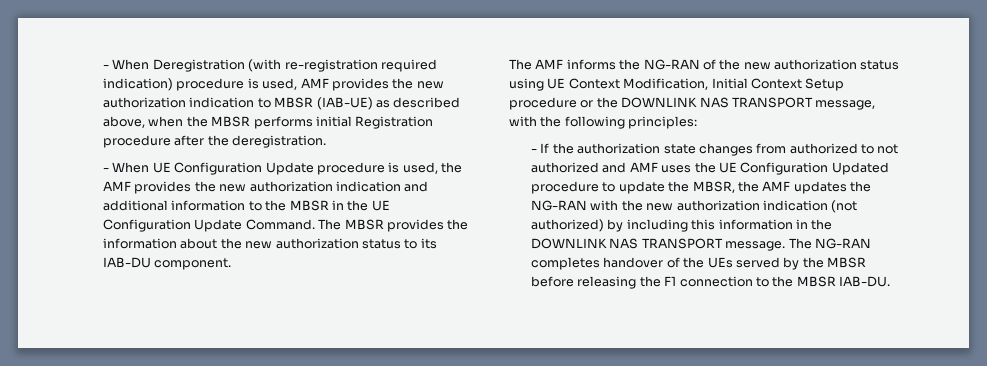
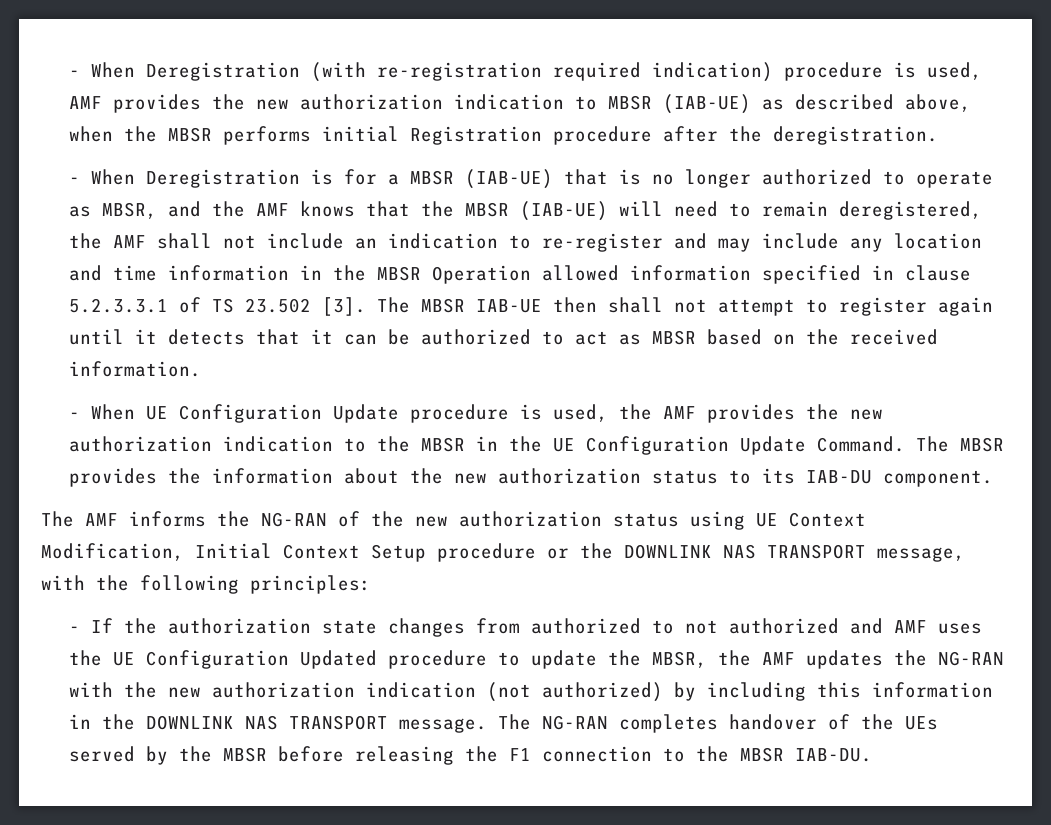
(327, 141) none -> [68,169,993,189] [68,201,982,221] [68,233,982,252] [68,265,971,284] [68,297,993,316] [68,329,938,345] [68,361,201,377] // - When Deregistration is for a MBSR (IAB-UE) that is no longer authorized to operate as MBSR, and the AMF knows that the MBSR (IAB-UE) will need to remain deregistered, the AMF shall not include an indication to re-register and may include any location and time information in the MBSR Operation allowed information specified in clause 5.2.3.3.1 of TS 23.502 [3]. The MBSR IAB-UE then shall not attempt to register again until it detects that it can be authorized to act as MBSR based on the received information.
[404,181,429,192] [103,200,246,211] and additional information -> (333, 444) none

